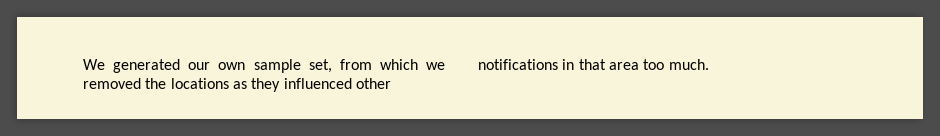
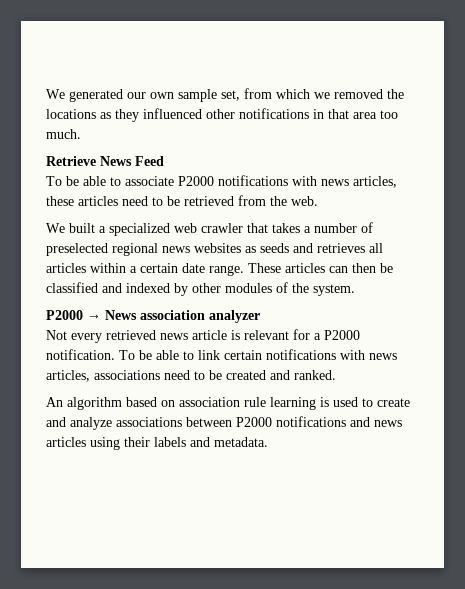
(709, 64) none -> [46,156,164,166] [46,175,397,188] [46,195,318,206] [46,222,373,236] [46,243,383,256] [46,263,393,276] [46,282,355,296] [46,310,260,323] [46,329,360,343] [46,349,397,360] [46,370,336,382] [46,397,410,410] [46,416,402,430] [46,437,268,450] // Retrieve News Feed // To be able to associate P2000 notifications with news articles, these articles need to be retrieved from the web. // We built a specialized web crawler that takes a number of preselected regional news websites as seeds and retrieves all articles within a certain date range. These articles can then be classified and indexed by other modules of the system. // P2000 → News association analyzer // Not every retrieved news article is relevant for a P2000 notification. To be able to link certain notifications with news articles, associations need to be created and ranked. // An algorithm based on association rule learning is used to create and analyze associations between P2000 notifications and news articles using their labels and metadata.

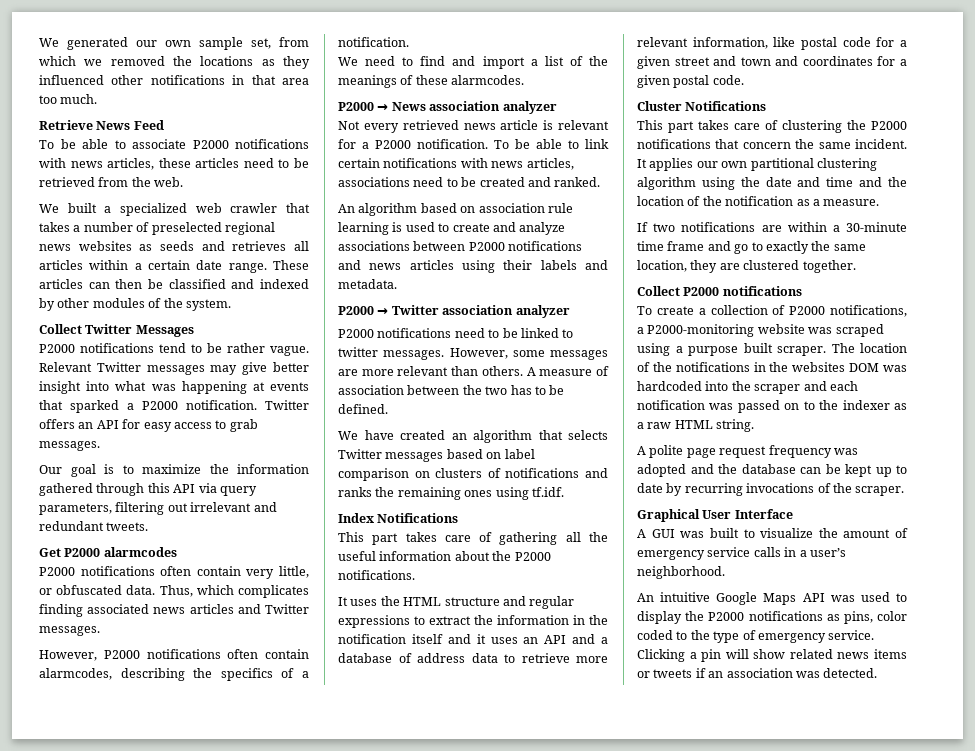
(355, 290) none -> [39,324,194,337] [39,343,309,356] [39,362,309,375] [39,381,309,394] [39,400,309,413] [39,419,258,432] [39,441,100,451] [39,464,309,477] [39,483,257,496] [39,502,277,515] [39,521,149,531] [39,547,177,557] [39,566,309,579] [39,585,309,598] [39,604,309,617] [39,626,100,636] [39,649,309,661] [39,668,309,681] [338,37,409,47] [338,56,608,69] [338,75,525,88] // Collect Twitter Messages // P2000 notifications tend to be rather vague. Relevant Twitter messages may give better insight into what was happening at events that sparked a P2000 notification. Twitter offers an API for easy access to grab messages. // Our goal is to maximize the information gathered through this API via query parameters, filtering out irrelevant and redundant tweets. // Get P2000 alarmcodes // P2000 notifications often contain very little, or obfuscated data. Thus, which complicates finding associated news articles and Twitter messages. // However, P2000 notifications often contain alarmcodes, describing the specifics of a notification. // We need to find and import a list of the meanings of these alarmcodes.
(268, 442) none -> [338,305,570,318] [338,328,574,338] [338,347,608,360] [338,366,609,376] [338,385,565,395] [338,404,388,414] [338,430,608,443] [338,449,535,462] [338,468,608,481] [338,487,564,500] [338,513,459,523] [338,532,608,545] [338,551,551,561] [338,570,415,580] [338,596,575,609] [338,615,608,628] [338,634,608,644] [338,653,608,663] [637,37,907,50] [637,56,907,69] [637,75,744,88] [637,101,767,111] [637,120,907,133] [637,139,907,149] [637,158,877,171] [637,177,907,190] [637,196,880,206] [637,222,907,232] [637,241,866,254] [637,260,856,273] [637,286,802,296] [637,305,907,317] [637,324,884,337] [637,343,907,356] [637,362,907,372] [637,381,858,394] [637,400,907,413] [637,419,755,432] [637,445,858,458] [637,464,907,477] [637,483,905,496] [637,509,793,522] [637,528,908,538] [637,547,846,560] [637,566,725,579] [637,592,907,605] [637,611,907,624] [637,630,875,643] [637,649,907,662] [637,668,878,678] // P2000 → Twitter association analyzer // P2000 notifications need to be linked to twitter messages. However, some messages are more relevant than others. A measure of association between the two has to be defined. // We have created an algorithm that selects Twitter messages based on label comparison on clusters of notifications and ranks the remaining ones using tf.idf. // Index Notifications // This part takes care of gathering all the useful information about the P2000 notifications. // It uses the HTML structure and regular expressions to extract the information in the notification itself and it uses an API and a database of address data to retrieve more relevant information, like postal code for a given street and town and coordinates for a given postal code. // Cluster Notifications // This part takes care of clustering the P2000 notifications that concern the same incident. It applies our own partitional clustering algorithm using the date and time and the location of the notification as a measure. // If two notifications are within a 30-minute time frame and go to exactly the same location, they are clustered together. // Collect P2000 notifications // To create a collection of P2000 notifications, a P2000-monitoring website was scraped using a purpose built scraper. The location of the notifications in the websites DOM was hardcoded into the scraper and each notification was passed on to the indexer as a raw HTML string. // A polite page request frequency was adopted and the database can be kept up to date by recurring invocations of the scraper. // Graphical User Interface // A GUI was built to visualize the amount of emergency service calls in a user’s neighborhood. // An intuitive Google Maps API was used to display the P2000 notifications as pins, color coded to the type of emergency service. Clicking a pin will show related news items or tweets if an association was detected.

